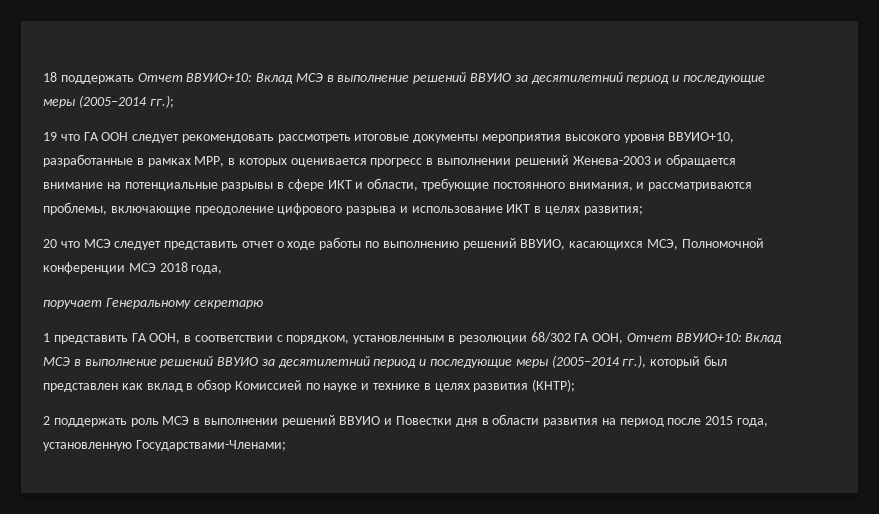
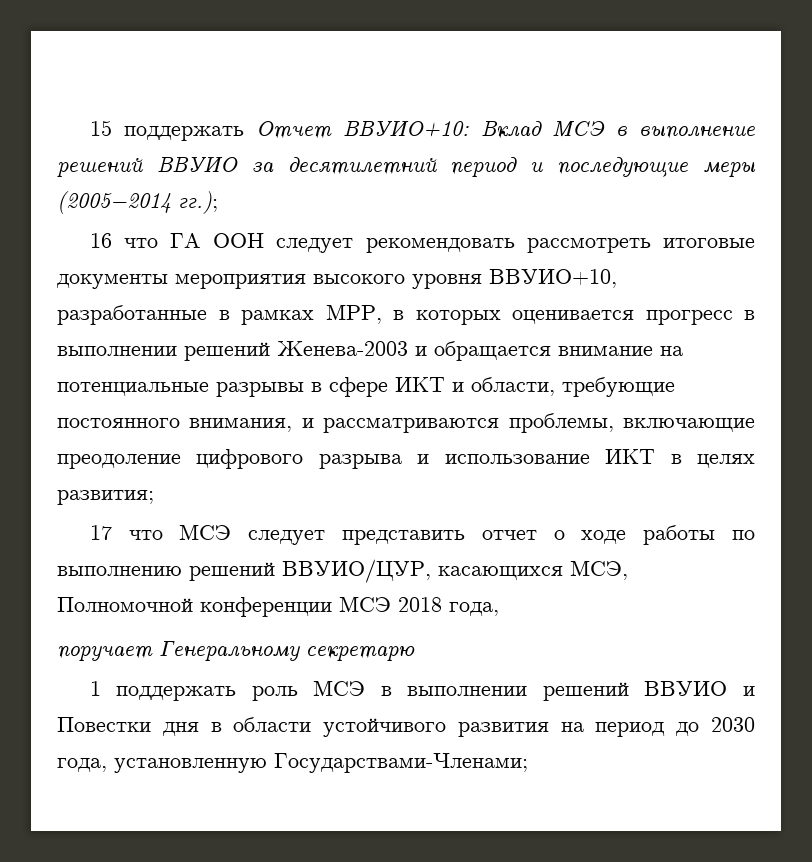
[43,72,57,82] 18 -> [89,120,112,136] 15
[43,132,57,141] 19 -> [89,233,112,248] 16
[43,239,57,248] 20 -> [89,525,112,540] 17
[520,239,566,250] ВВУИО, -> [282,559,431,583] ВВУИО/ЦУР,
[53,332,783,344] [43,355,727,368] [43,379,576,392] [43,416,50,425] представить ГА ООН, в соответствии с порядком, установленным в резолюции 68/302 ГА ООН, Отчет ВВУИО+10: Вклад МСЭ в выполнение решений ВВУИО за десятилетний период и последующие меры (2005−2014 гг.), который был представлен как вклад в обзор Комиссией по науке и технике в целях развития (КНТР); // 2 -> (101, 688) none
(540, 419) none -> [323,718,447,737] устойчивого
[667,416,734,425] после 2015 -> [676,717,756,736] до 2030

